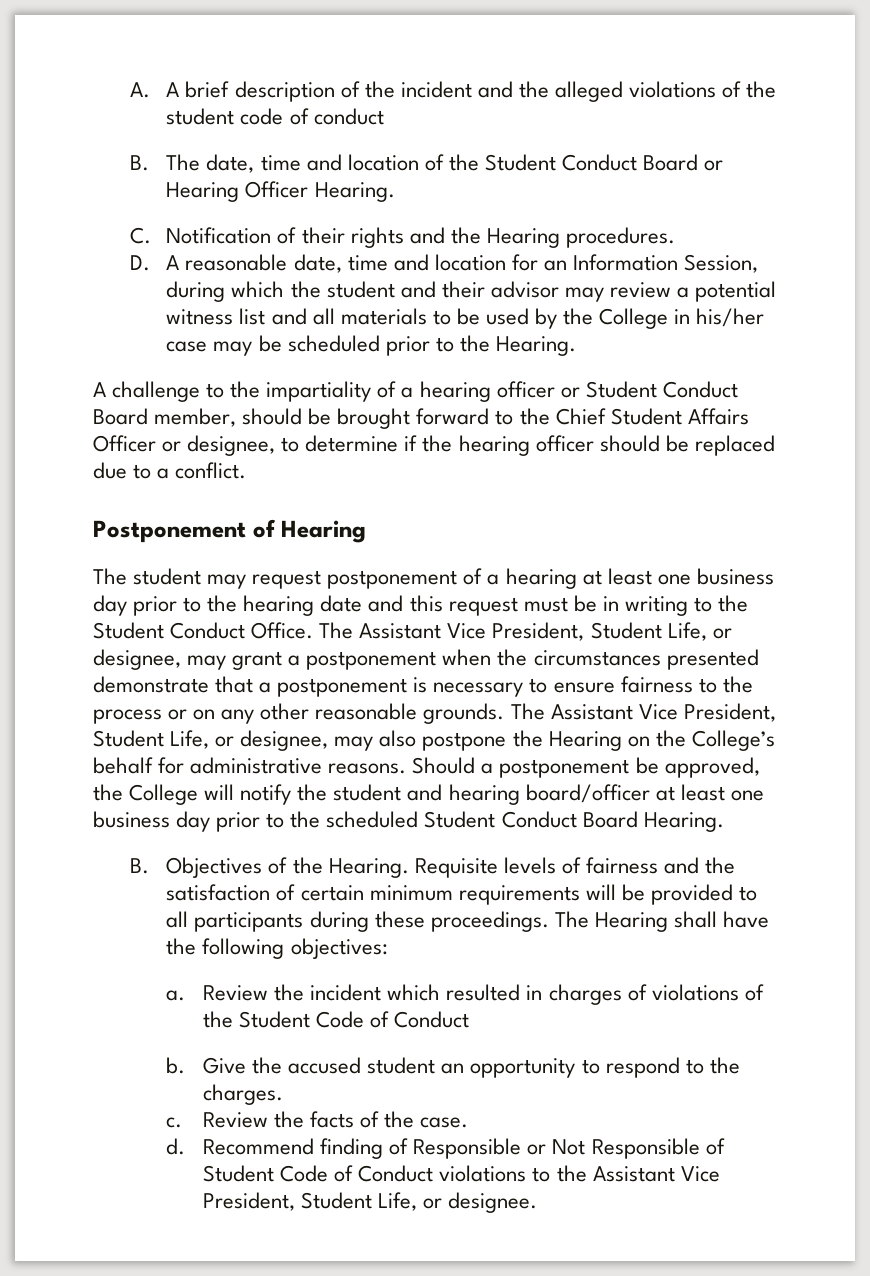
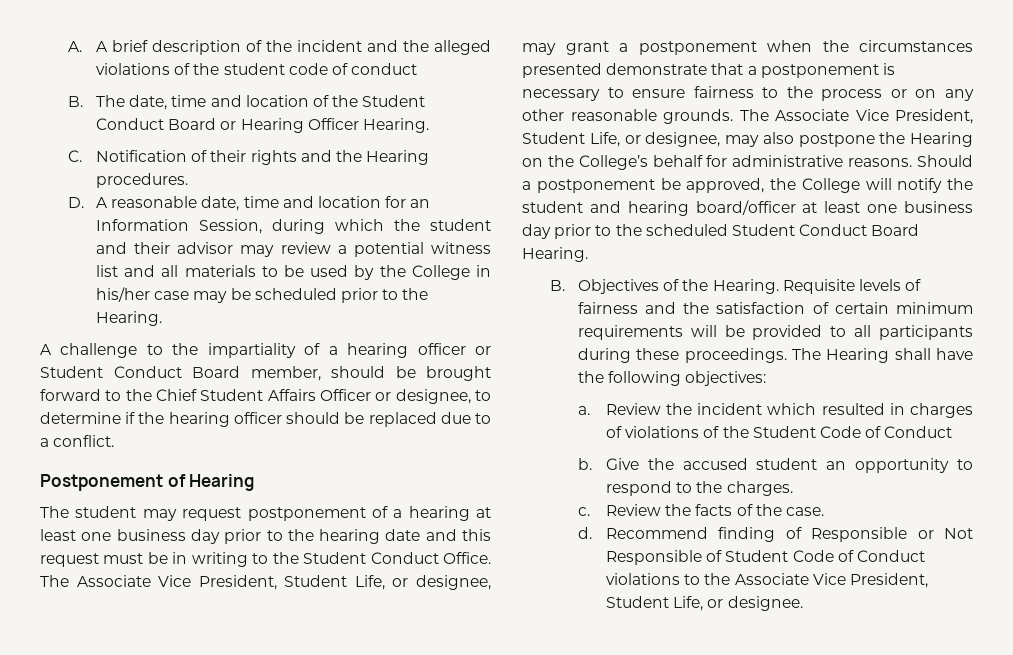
[359,623,442,639] Assistant -> [76,575,151,587] Associate
[550,704,633,720] Assistant -> [775,109,849,121] Associate
[592,1166,675,1182] Assistant -> [734,573,809,585] Associate

